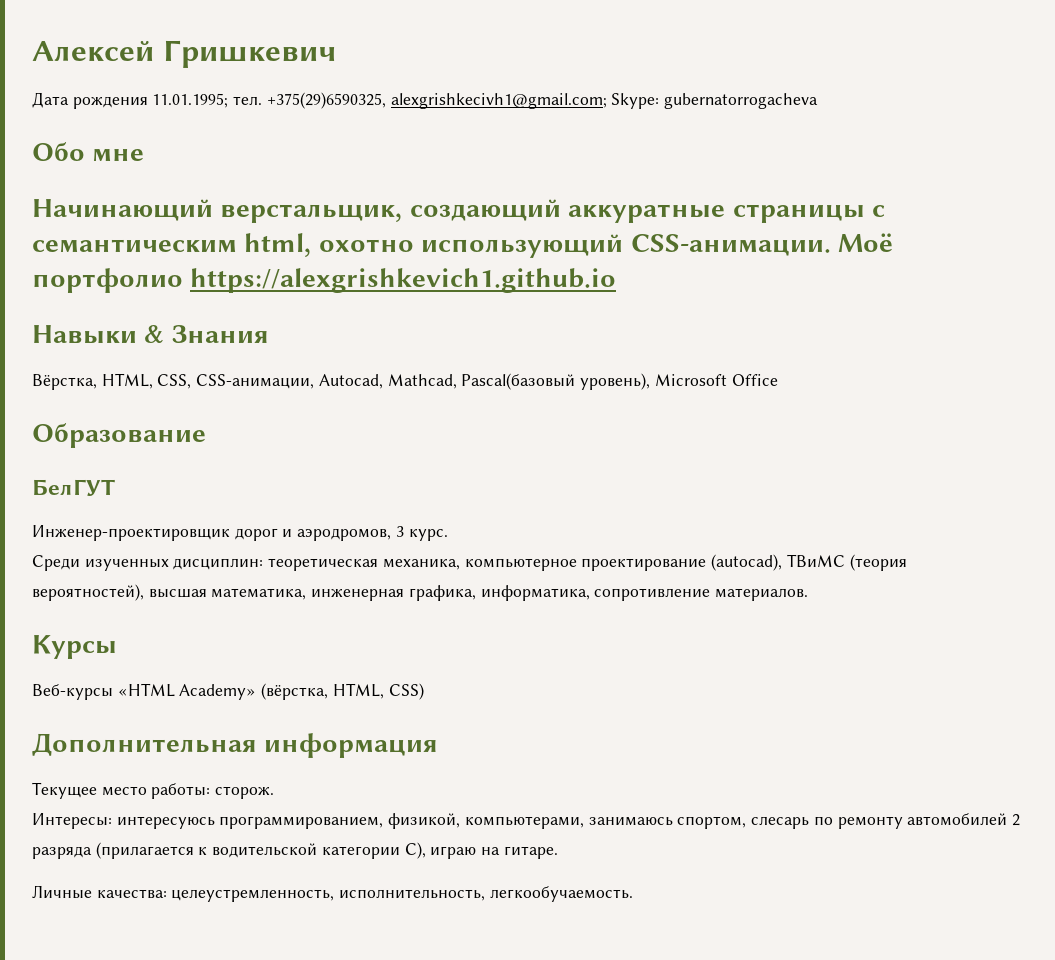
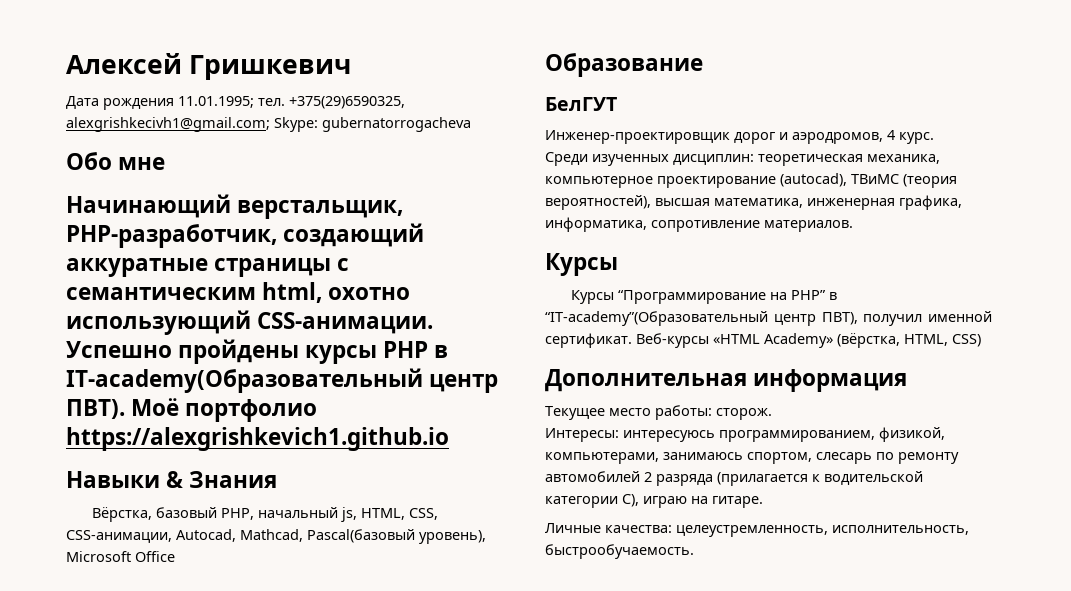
(403, 213) none -> [66,224,277,248] PHP-разработчик,
(831, 245) none -> [66,339,449,364] [66,368,499,393] [66,399,125,419] Успешно пройдены курсы PHP в IT-academy(Образовательный центр ПВТ).
(97, 382) none -> [156,507,358,522] базовый PHP, начальный js,
[395,526,404,537] 3 -> [887,130,895,140] 4
(117, 647) none -> [571,290,838,304] [545,311,992,326] [545,333,632,348] Курсы “Программирование на PHP” в “IT-academy”(Образовательный центр ПВТ), получил именной сертификат.
[489,886,633,902] легкообучаемость. -> [545,544,694,559] быстрообучаемость.

